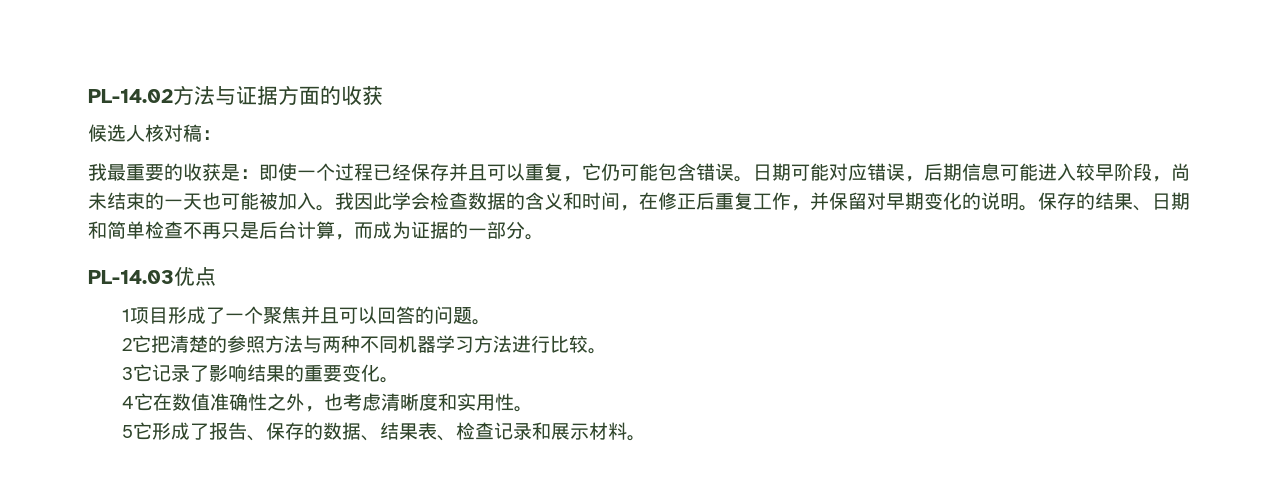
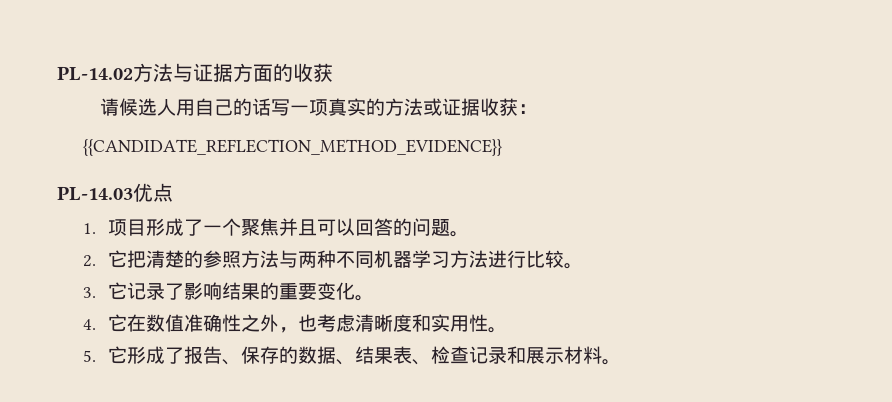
[88,124,221,142] [88,163,1190,182] [88,192,1190,211] [88,221,544,240] 候选人核对稿： // 我最重要的收获是：即使一个过程已经保存并且可以重复，它仍可能包含错误。日期可能对应错误，后期信息可能进入较早阶段，尚未结束的一天也可能被加入。我因此学会检查数据的含义和时间，在修正后重复工作，并保留对早期变化的说明。保存的结果、日期和简单检查不再只是后台计算，而成为证据的一部分。 -> [100,98,538,116] [82,139,502,156] 请候选人用自己的话写一项真实的方法或证据收获： // {{CANDIDATE_REFLECTION_METHOD_EVIDENCE}}
[122,309,131,322] 1 -> [82,223,96,234] 1.
[122,338,133,351] 2 -> [82,255,96,267] 2.
[122,367,134,380] 3 -> [82,287,96,298] 3.
[122,396,135,409] 4 -> [82,319,96,330] 4.
[122,425,134,438] 5 -> [82,350,96,362] 5.

